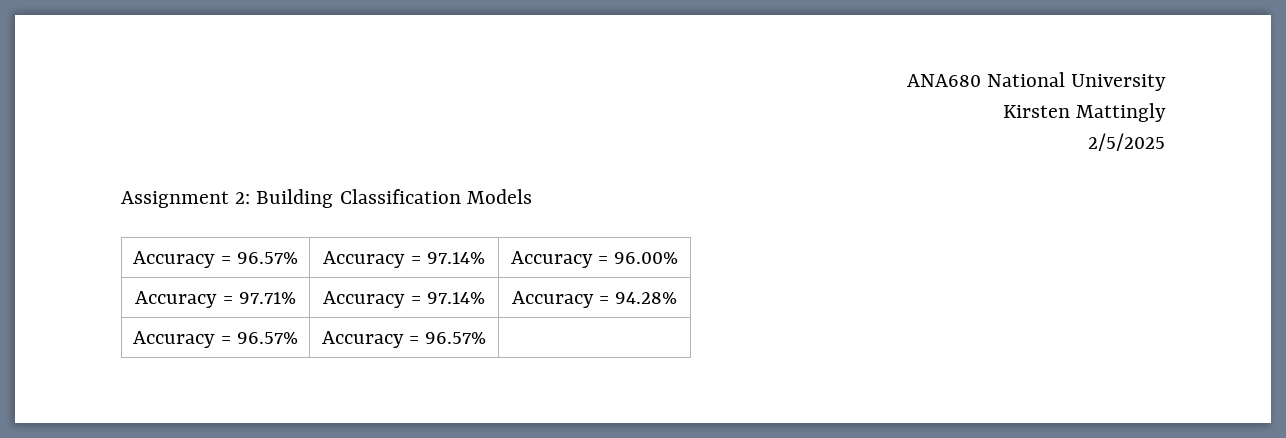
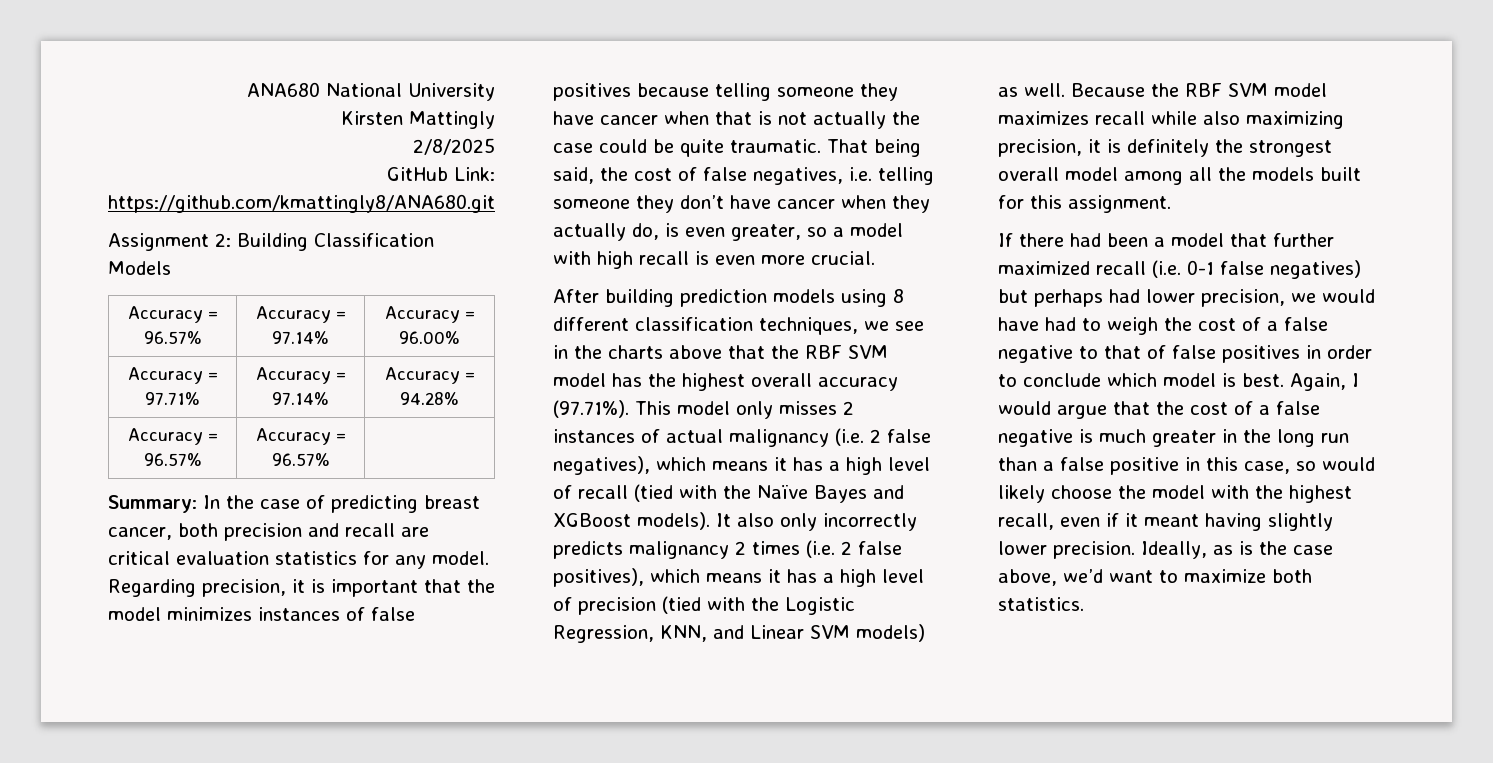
[1088,133,1165,151] 2/5/2025 -> [413,138,495,155] [387,167,495,181] [108,194,496,213] 2/8/2025 // GitHub Link: https://github.com/kmattingly8/ANA680.git
(487, 338) none -> [108,495,480,513] [108,523,429,541] [108,551,489,569] [108,579,495,597] [108,607,415,621] [553,83,898,101] [553,111,920,129] [553,139,921,157] [553,167,934,185] [553,195,930,213] [553,223,903,241] [553,251,875,269] [553,289,904,307] [553,317,924,335] [553,345,888,359] [553,373,898,391] [553,400,854,419] [553,428,931,447] [553,456,930,475] [553,484,904,503] [553,512,917,531] [553,540,902,559] [553,568,924,587] [553,596,855,615] [553,624,925,643] [998,83,1327,97] [998,111,1344,129] [998,139,1332,157] [998,167,1361,185] [998,195,1171,213] [998,233,1334,247] [998,260,1361,279] [998,289,1375,307] [998,317,1328,335] [998,345,1372,363] [998,373,1359,391] [998,401,1320,419] [998,429,1349,447] [998,457,1375,475] [998,485,1352,503] [998,513,1333,531] [998,541,1333,559] [998,569,1312,586] [998,597,1084,611] // Summary: In the case of predicting breast cancer, both precision and recall are critical evaluation statistics for any model. Regarding precision, it is important that the model minimizes instances of false positives because telling someone they have cancer when that is not actually the case could be quite traumatic. That being said, the cost of false negatives, i.e. telling someone they don’t have cancer when they actually do, is even greater, so a model with high recall is even more crucial. // After building prediction models using 8 different classification techniques, we see in the charts above that the RBF SVM model has the highest overall accuracy (97.71%). This model only misses 2 instances of actual malignancy (i.e. 2 false negatives), which means it has a high level of recall (tied with the Naïve Bayes and XGBoost models). It also only incorrectly predicts malignancy 2 times (i.e. 2 false positives), which means it has a high level of precision (tied with the Logistic Regression, KNN, and Linear SVM models) as well. Because the RBF SVM model maximizes recall while also maximizing precision, it is definitely the strongest overall model among all the models built for this assignment. // If there had been a model that further maximized recall (i.e. 0-1 false negatives) but perhaps had lower precision, we would have had to weigh the cost of a false negative to that of false positives in order to conclude which model is best. Again, I would argue that the cost of a false negative is much greater in the long run than a false positive in this case, so would likely choose the model with the highest recall, even if it meant having slightly lower precision. Ideally, as is the case above, we’d want to maximize both statistics.

